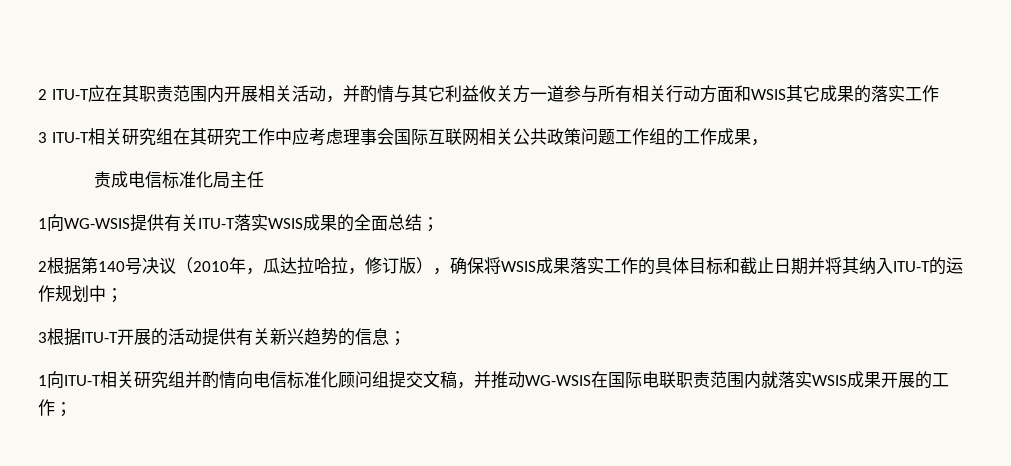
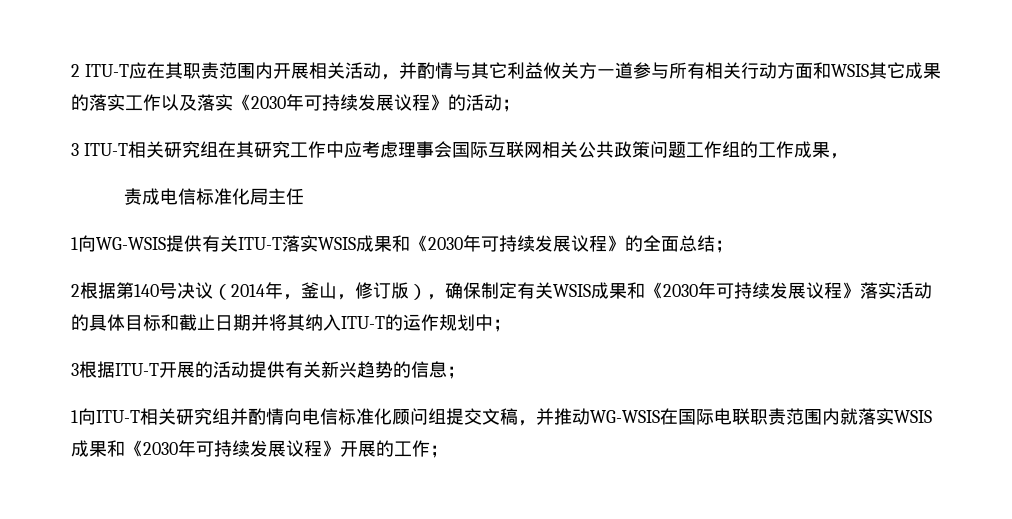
(939, 93) none -> [161,94,520,112] 以及落实《2030年可持续发展议程》的活动；
(337, 223) none -> [392,235,625,252] 和《2030年可持续发展议程》
[193,257,638,275] 2010年，瓜达拉哈拉，修订版），确保将WSIS成果落实工作 -> [231,282,932,300] 2014年，釜山，修订版），确保制定有关WSIS成果和《2030年可持续发展议程》落实活动
(881, 380) none -> [107,440,340,457] 和《2030年可持续发展议程》

